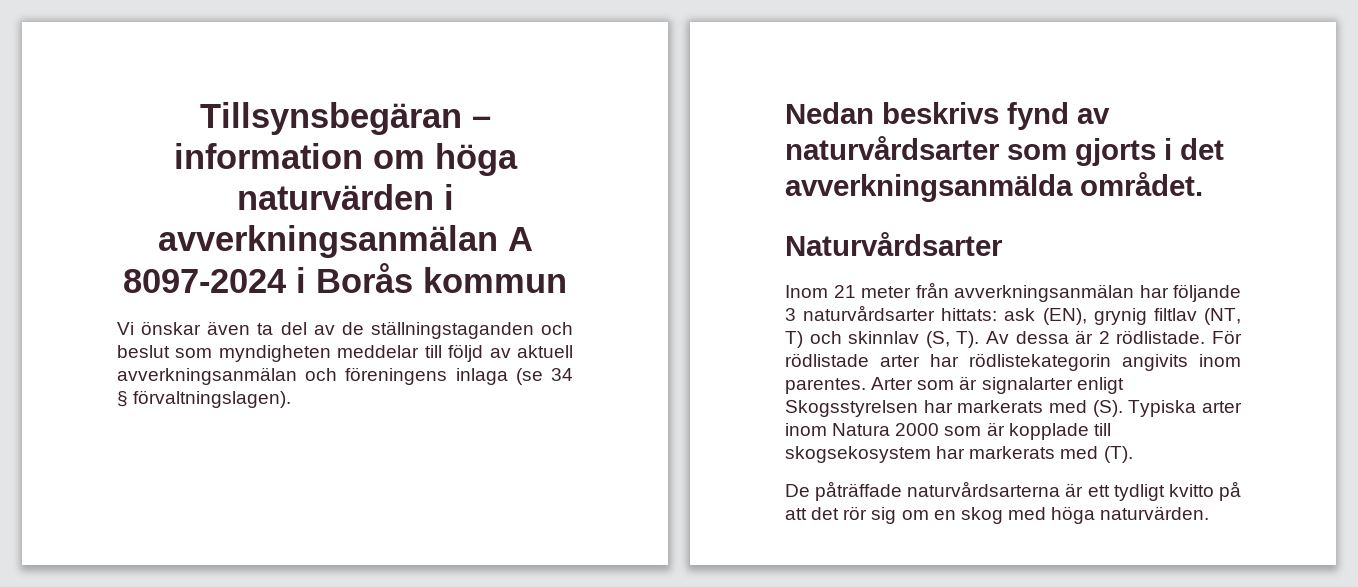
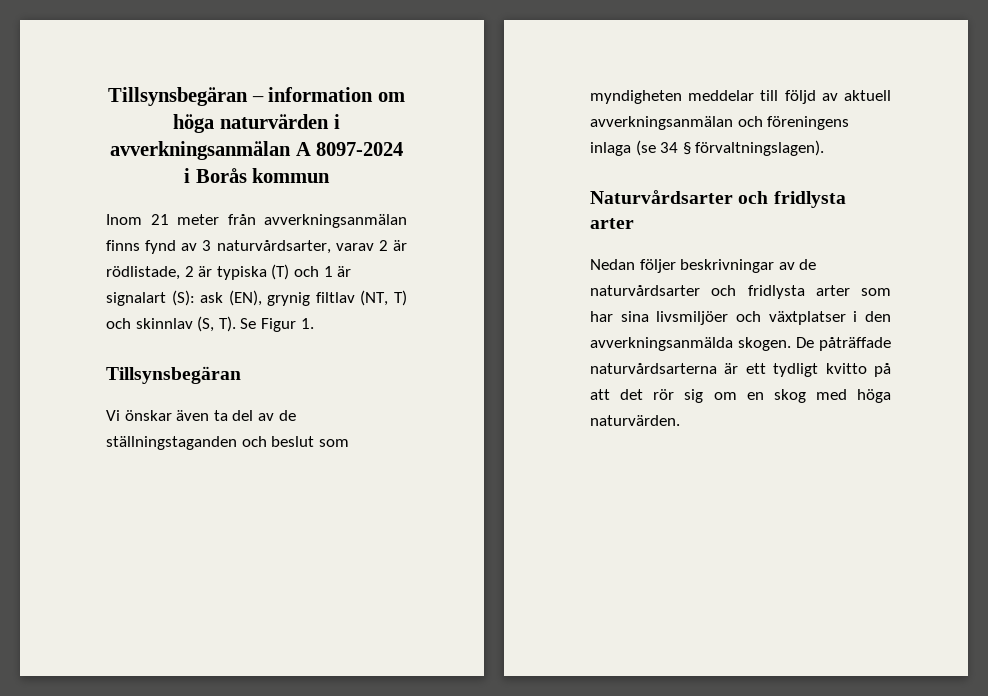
(567, 280) none -> [106,214,407,228] [106,240,407,254] [106,264,352,280] [106,290,407,306] [106,316,314,332] [106,366,241,384] // Inom 21 meter från avverkningsanmälan finns fynd av 3 naturvårdsarter, varav 2 är rödlistade, 2 är typiska (T) och 1 är signalart (S): ask (EN), grynig filtlav (NT, T) och skinnlav (S, T). Se Figur 1. // Tillsynsbegäran
[785,102,1110,130] [785,136,1224,166] [785,172,1203,202] [785,232,1003,256] [785,282,1241,302] [785,305,1241,325] [785,330,1242,348] [785,353,1241,371] [785,376,1124,394] [785,400,1242,417] [785,422,1111,440] [785,446,1133,463] Nedan beskrivs fynd av naturvårdsarter som gjorts i det avverkningsanmälda området. // Naturvårdsarter // Inom 21 meter från avverkningsanmälan har följande 3 naturvårdsarter hittats: ask (EN), grynig filtlav (NT, T) och skinnlav (S, T). Av dessa är 2 rödlistade. För rödlistade arter har rödlistekategorin angivits inom parentes. Arter som är signalarter enligt Skogsstyrelsen har markerats med (S). Typiska arter inom Natura 2000 som är kopplade till skogsekosystem har markerats med (T). // -> [590,190,846,208] [590,218,634,229] [590,259,817,273] [590,285,891,299] [590,311,891,325] [590,337,791,351] Naturvårdsarter och fridlysta arter // Nedan följer beskrivningar av de naturvårdsarter och fridlysta arter som har sina livsmiljöer och växtplatser i den avverkningsanmälda skogen.

